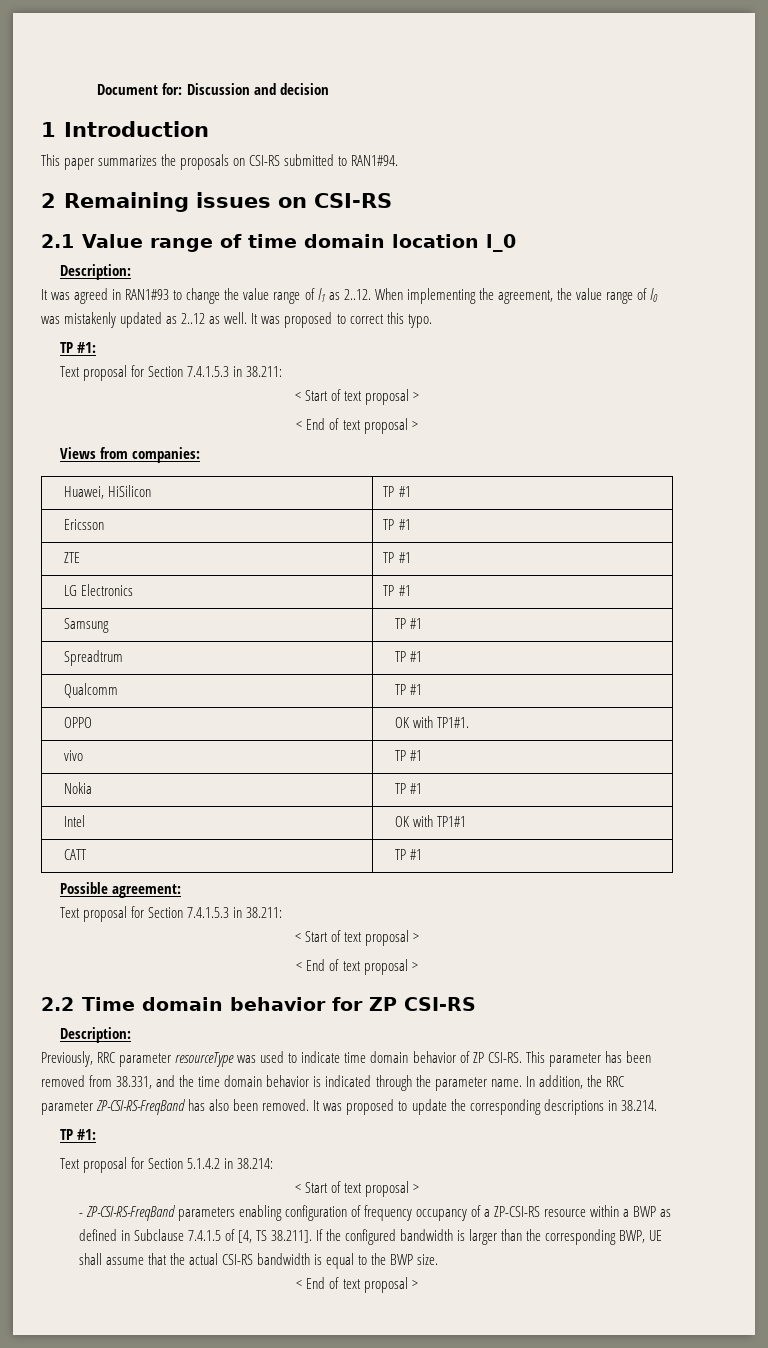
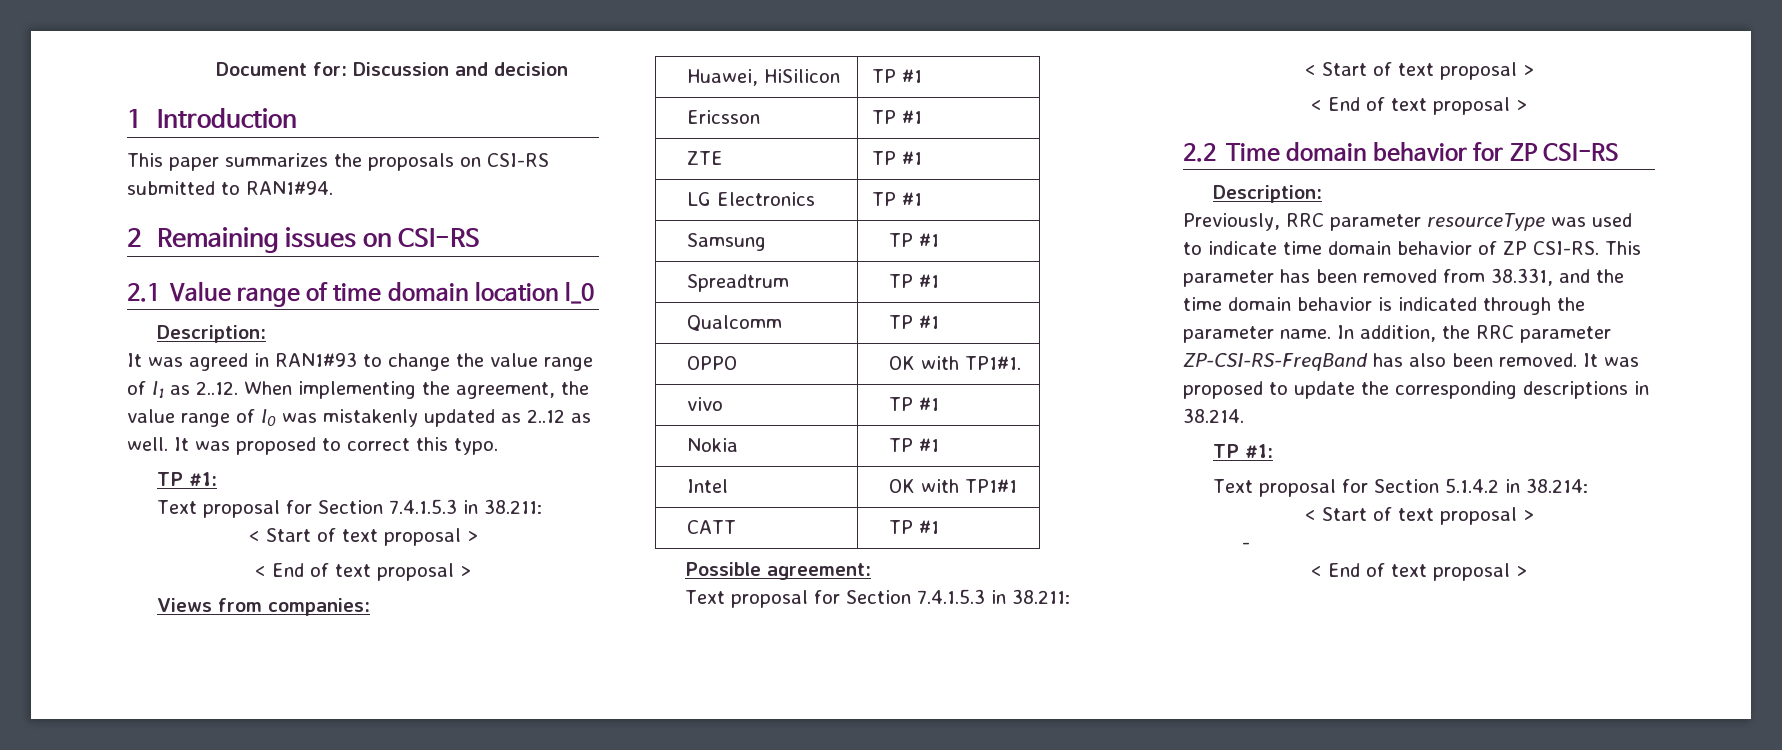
[85,1205,672,1221] [78,1229,663,1245] [78,1253,439,1269] ZP-CSI-RS-FreqBand parameters enabling configuration of frequency occupancy of a ZP-CSI-RS resource within a BWP as defined in Subclause 7.4.1.5 of [4, TS 38.211]. If the configured bandwidth is larger than the corresponding BWP, UE shall assume that the actual CSI-RS bandwidth is equal to the BWP size. -> (1251, 545) none

